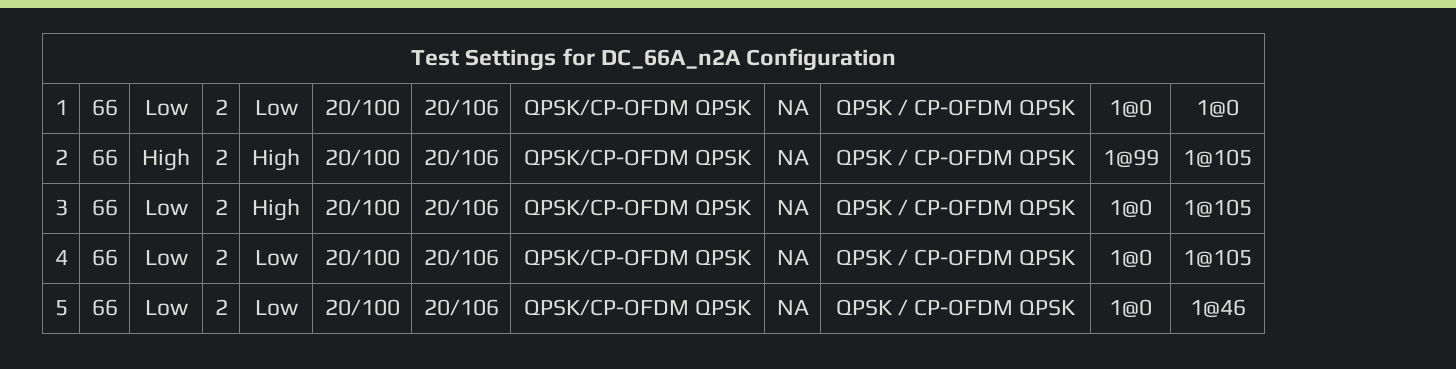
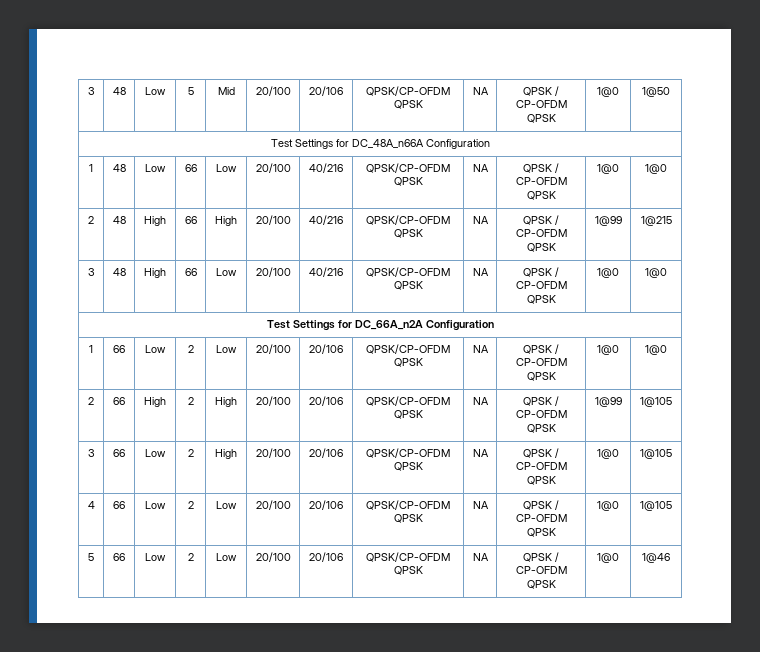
(411, 58) none -> [87,87,95,95] [112,87,126,95] [145,87,166,95] [187,87,194,95] [217,87,235,95] [255,86,291,96] [309,86,343,96] [366,86,450,96] [393,100,423,109] [472,87,489,95] [523,86,559,96] [515,100,567,108] [526,114,556,123] [597,87,619,97] [642,87,670,97] [270,139,490,149] [89,164,93,172] [112,164,126,172] [145,164,166,172] [184,164,197,172] [216,164,237,172] [255,163,291,173] [309,163,343,173] [366,163,450,173] [393,177,423,186] [472,164,489,172] [523,163,559,173] [515,177,567,185] [526,191,556,200] [597,164,619,174] [645,164,667,174] [88,216,94,224] [112,216,126,224] [144,216,166,226] [184,216,197,224] [215,216,237,226] [255,215,291,225] [309,215,343,225] [366,215,450,225] [393,229,423,238] [472,216,489,224] [523,215,559,225] [515,229,567,237] [526,243,556,252] [594,216,622,226] [640,216,672,226] [87,268,95,276] [112,268,126,276] [144,268,166,278] [184,268,197,276] [216,268,237,276] [255,267,291,277] [309,267,343,277] [366,267,450,277] [393,281,423,290] [472,268,489,276] [523,267,559,277] [515,281,567,289] [526,295,556,304] [597,268,619,278] [645,268,667,278] 3 | 48 | Low | 5 | Mid | 20/100 | 20/106 | QPSK/CP-OFDM QPSK | NA | QPSK / CP-OFDM QPSK | 1@0 | 1@50 // Test Settings for DC_48A_n66A Configuration // 1 | 48 | Low | 66 | Low | 20/100 | 40/216 | QPSK/CP-OFDM QPSK | NA | QPSK / CP-OFDM QPSK | 1@0 | 1@0 // 2 | 48 | High | 66 | High | 20/100 | 40/216 | QPSK/CP-OFDM QPSK | NA | QPSK / CP-OFDM QPSK | 1@99 | 1@215 // 3 | 48 | High | 66 | Low | 20/100 | 40/216 | QPSK/CP-OFDM QPSK | NA | QPSK / CP-OFDM QPSK | 1@0 | 1@0 //

